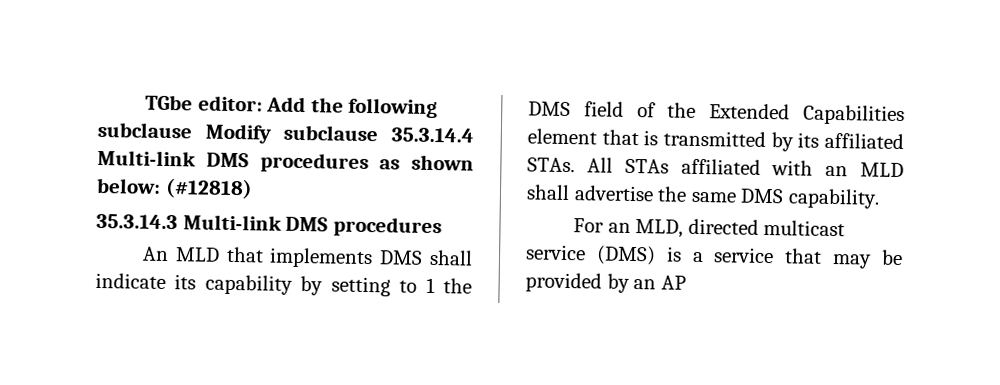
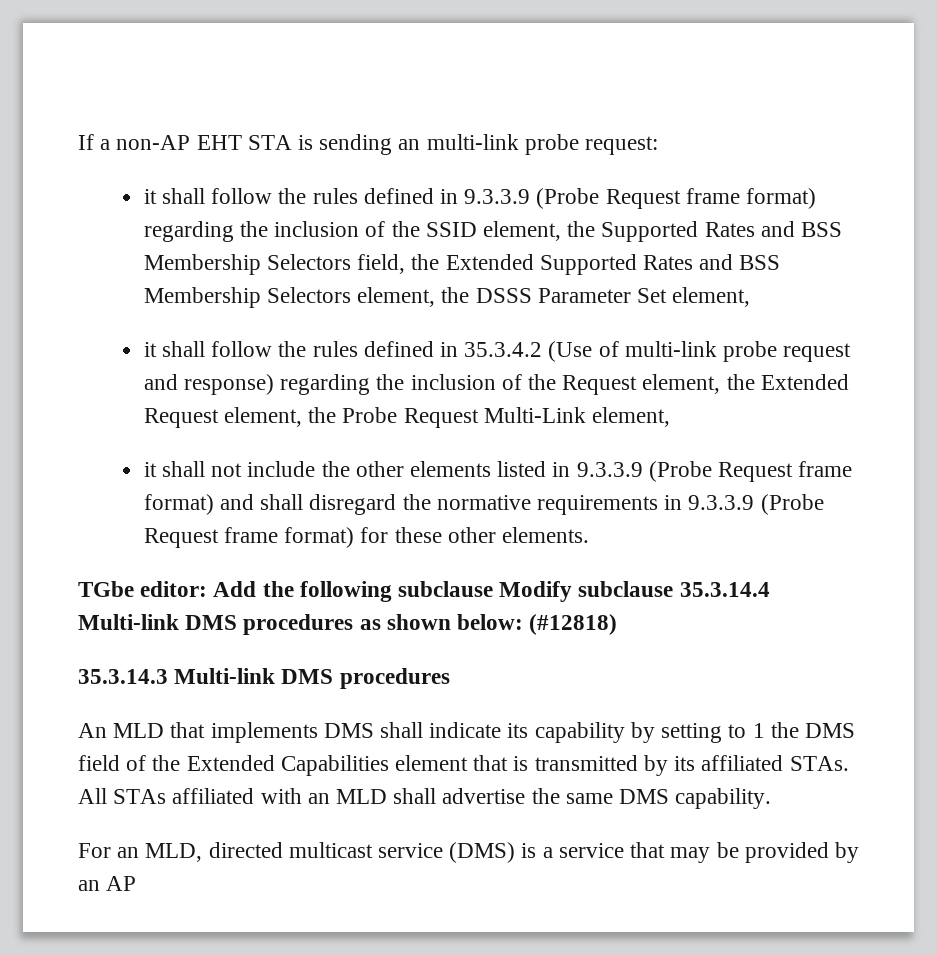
(145, 102) none -> [78,134,659,155] [143,188,817,209] [143,221,843,242] [143,254,781,275] [143,287,751,308] [143,341,852,362] [143,374,849,395] [143,407,671,428] [143,461,853,482] [143,494,824,515] [143,527,590,548] If a non-AP EHT STA is sending an multi-link probe request: // it shall follow the rules defined in 9.3.3.9 (Probe Request frame format) regarding the inclusion of the SSID element, the Supported Rates and BSS Membership Selectors field, the Extended Supported Rates and BSS Membership Selectors element, the DSSS Parameter Set element, // it shall follow the rules defined in 35.3.4.2 (Use of multi-link probe request and response) regarding the inclusion of the Request element, the Extended Request element, the Probe Request Multi-Link element, // it shall not include the other elements listed in 9.3.3.9 (Probe Request frame format) and shall disregard the normative requirements in 9.3.3.9 (Probe Request frame format) for these other elements. //

